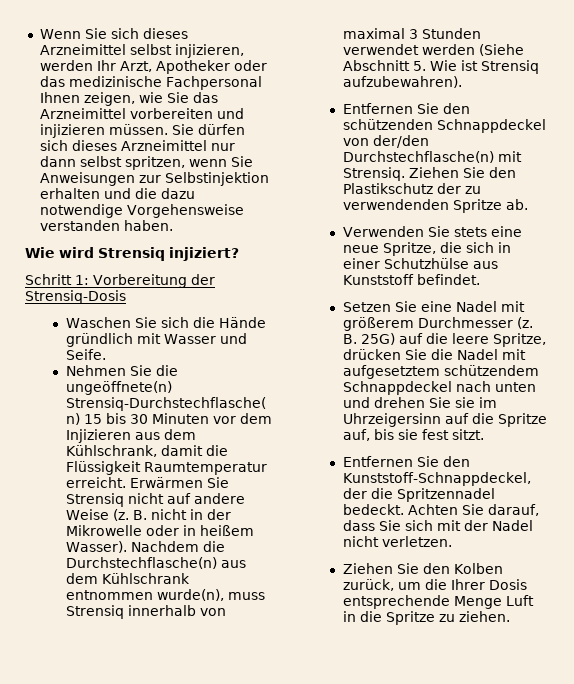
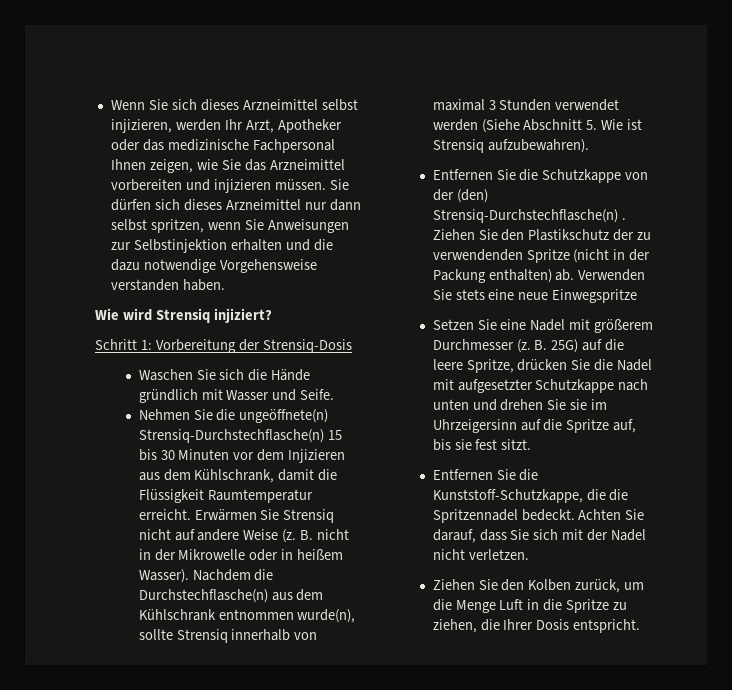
[227,592,265,600] muss -> [138,629,173,640] sollte
[442,103,470,114] [342,119,546,133] [342,135,429,148] [342,151,522,163] [342,167,405,181] den schützenden Schnappdeckel von der/den Durchstechflasche(n) mit Strensiq. -> [519,169,649,183] [432,189,488,203] [432,209,626,223] die Schutzkappe von der (den) Strensiq-Durchstechflasche(n) .
(502, 206) none -> [573,249,651,263] [432,269,552,283] (nicht in der Packung enthalten)
(528, 204) // -> (575, 275) none
[382,242,511,256] [342,258,498,269] [342,274,480,285] Spritze, die sich in einer Schutzhülse aus Kunststoff befindet. -> [552,289,638,303] Einwegspritze
[342,365,539,379] [342,381,452,395] aufgesetztem schützendem Schnappdeckel -> [457,379,615,393] aufgesetzter Schutzkappe
[442,456,470,467] [342,472,531,486] [342,488,367,499] den Kunststoff-Schnappdeckel, der -> [519,469,539,481] [432,489,606,503] die Kunststoff-Schutzkappe, die
[450,579,527,590] [342,595,450,609] Ihrer Dosis entsprechende -> (452, 605) none
[458,611,510,622] ziehen. -> [432,619,641,633] ziehen, die Ihrer Dosis entspricht.

